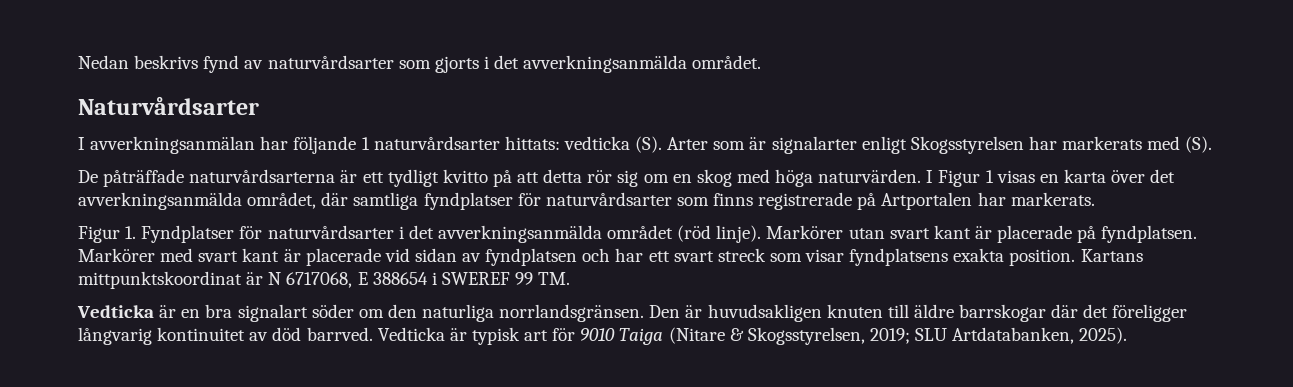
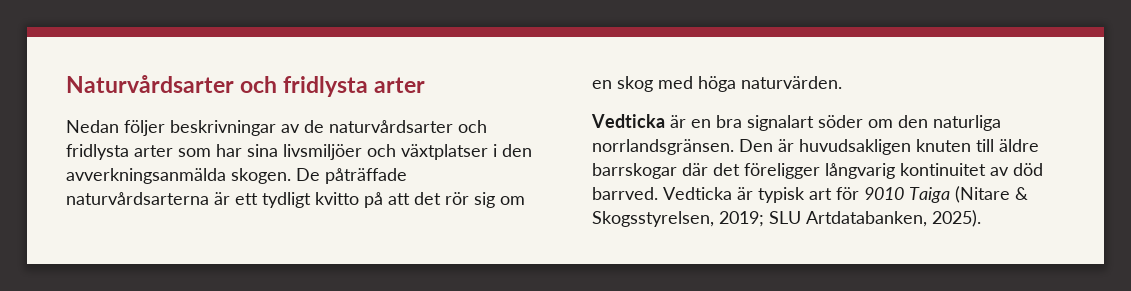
[78,55,762,73] [78,96,259,115] [78,136,1213,154] Nedan beskrivs fynd av naturvårdsarter som gjorts i det avverkningsanmälda området. // Naturvårdsarter // I avverkningsanmälan har följande 1 naturvårdsarter hittats: vedticka (S). Arter som är signalarter enligt Skogsstyrelsen har markerats med (S). // -> [66,75,426,97] [66,120,487,136] [66,144,532,160] [66,168,291,184] Naturvårdsarter och fridlysta arter // Nedan följer beskrivningar av de naturvårdsarter och fridlysta arter som har sina livsmiljöer och växtplatser i den avverkningsanmälda skogen.
[543,169,583,183] detta -> [414,192,441,205] det
[926,169,1176,187] [78,192,1095,210] [78,225,1198,243] [78,248,1143,266] [78,271,571,289] I Figur 1 visas en karta över det avverkningsanmälda området, där samtliga fyndplatser för naturvårdsarter som finns registrerade på Artportalen har markerats. // Figur 1. Fyndplatser för naturvårdsarter i det avverkningsanmälda området (röd linje). Markörer utan svart kant är placerade på fyndplatsen. Markörer med svart kant är placerade vid sidan av fyndplatsen och har ett svart streck som visar fyndplatsens exakta position. Kartans mittpunktskoordinat är N 6717068, E 388654 i SWEREF 99 TM. -> (842, 82) none

